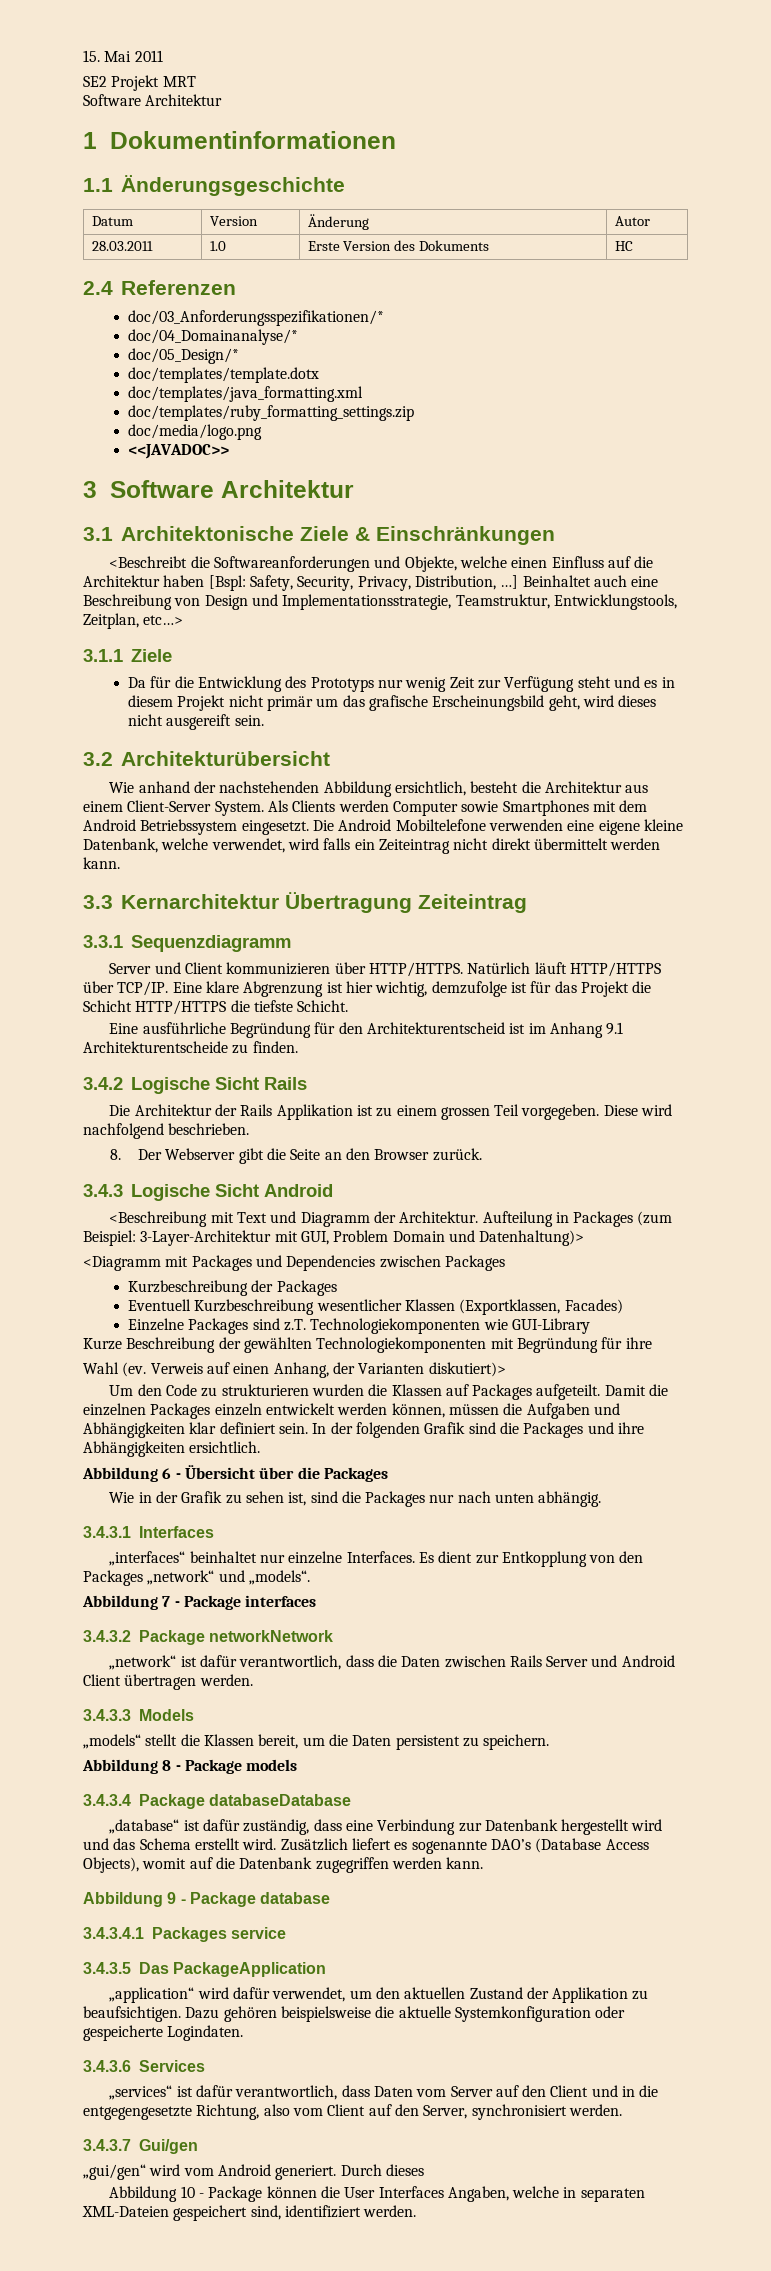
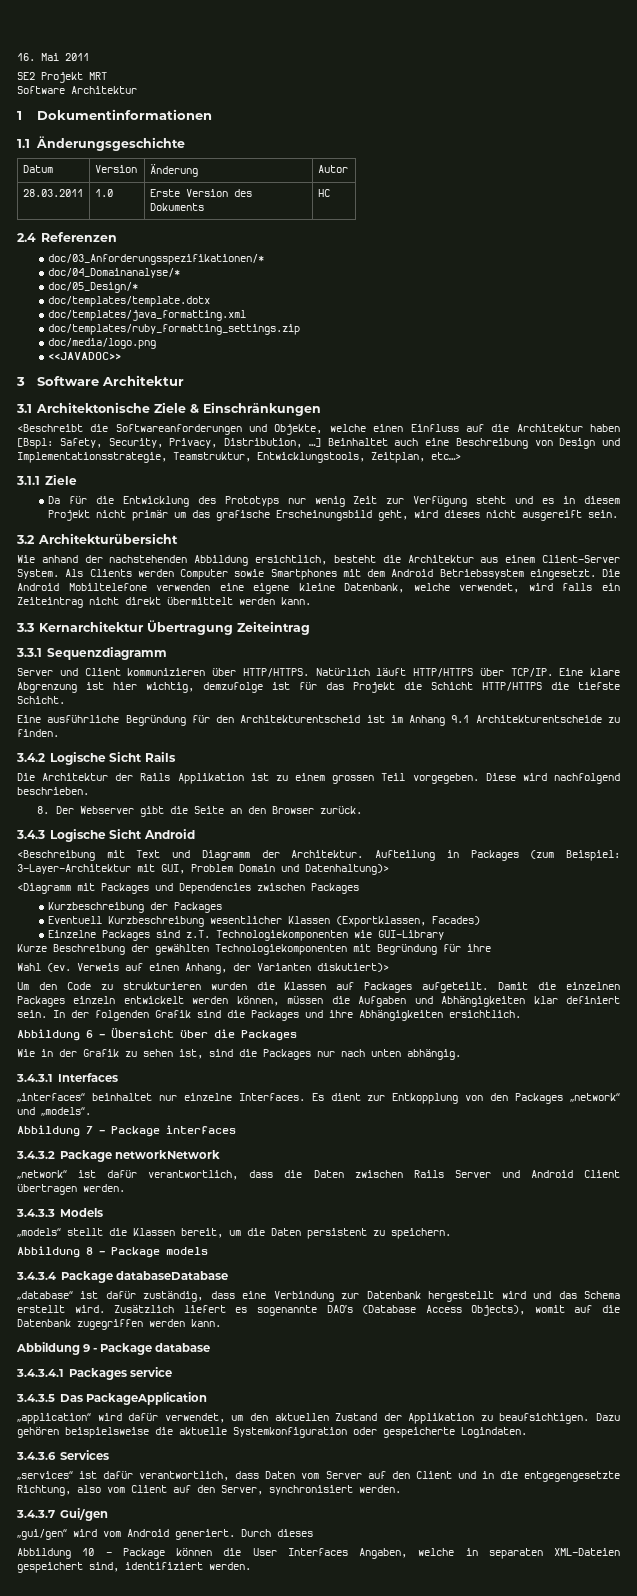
[83,50,100,62] 15. -> [17,53,35,61] 16.

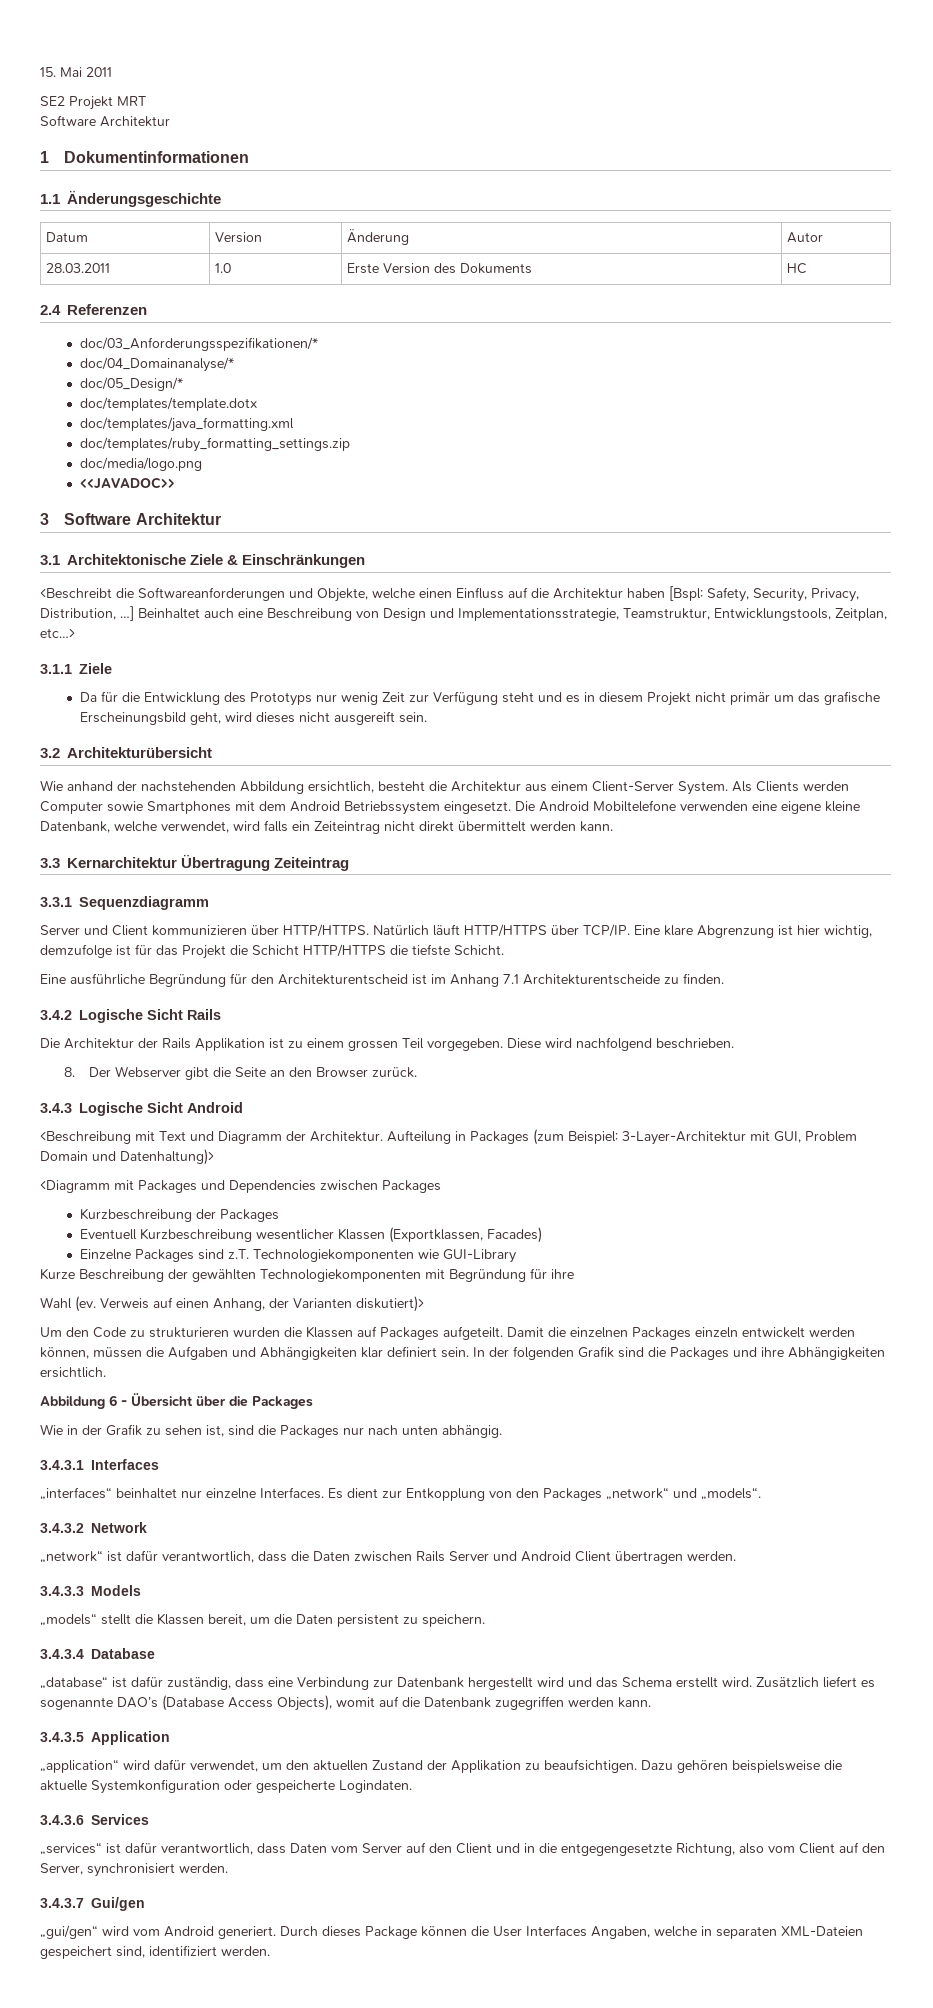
[17,53,35,61] 16. -> [40,67,56,77] 15.
[451,715,470,723] 9.1 -> [503,974,519,984] 7.1
[17,1125,236,1137] // Abbildung 7 - Package interfaces -> (761, 1493) none
[60,1150,221,1162] Package networkNetwork -> [91,1522,147,1533] Network
[17,1246,208,1258] // Abbildung 8 - Package models -> (485, 1620) none
[61,1271,229,1283] Package databaseDatabase -> [91,1648,155,1659] Database
[16,1342,211,1355] [16,1367,173,1380] [16,1392,208,1405] Abbildung 9 - Package database // 3.4.3.4.1 Packages service // 3.4.3.5 Das PackageApplication -> [40,1731,170,1745] 3.4.3.5 Application
[17,1548,112,1559] // Abbildung 10 - -> (361, 1931) none

